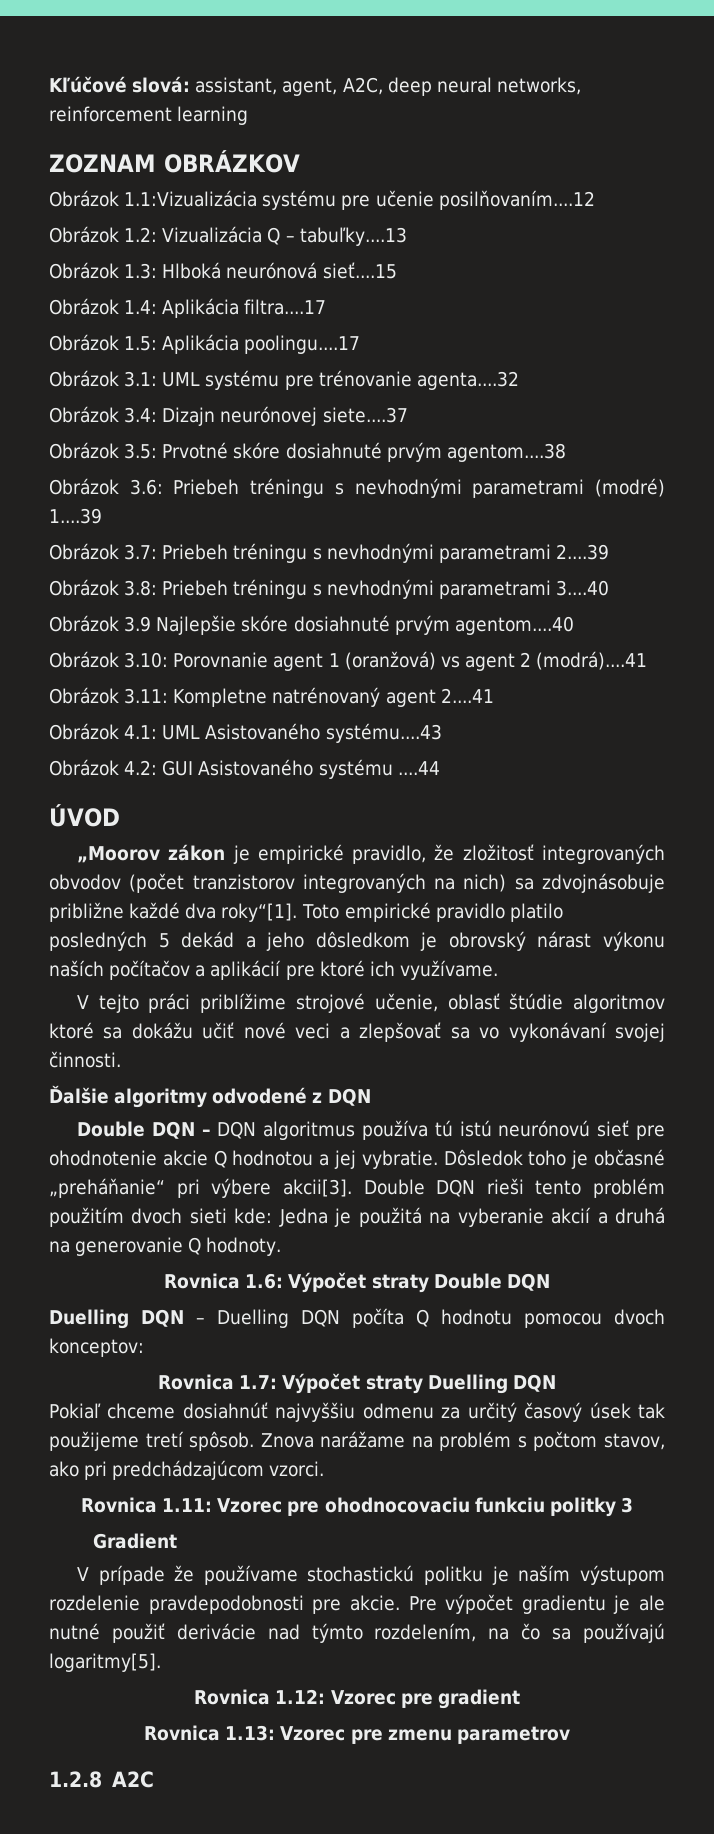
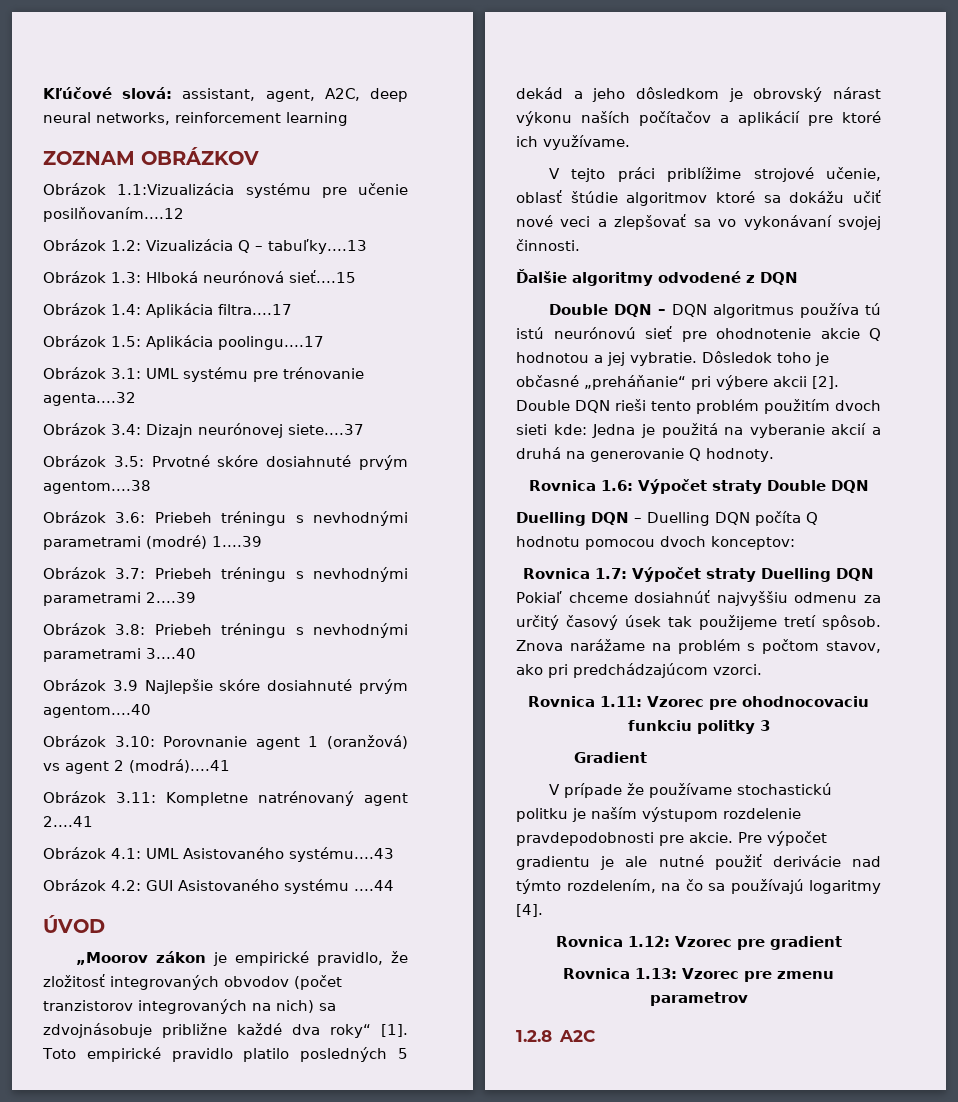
[221,903,298,922] roky“[1]. -> [330,1024,408,1038] roky“ [1].
[282,1179,352,1197] akcii[3]. -> [773,376,839,389] akcii [2].
[49,1653,161,1672] logaritmy[5]. -> [809,880,881,894] [516,904,543,917] logaritmy [4].

